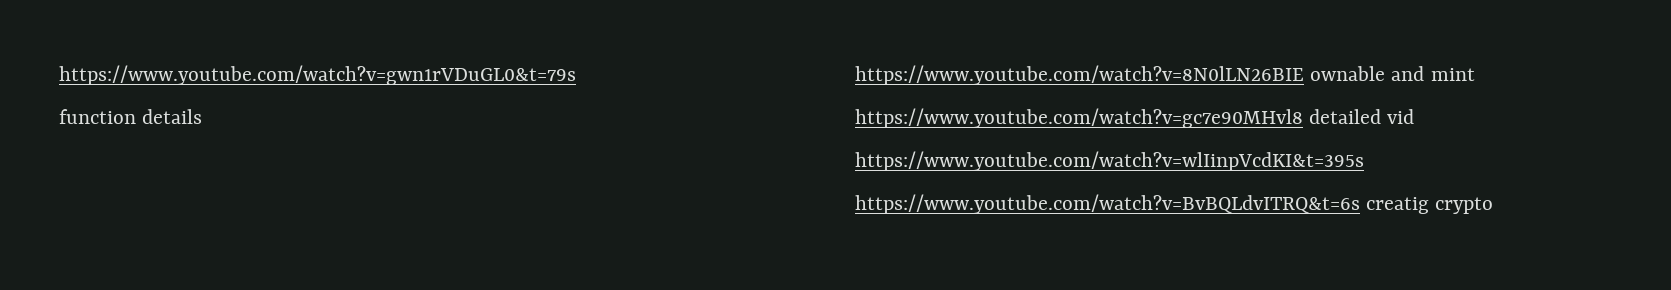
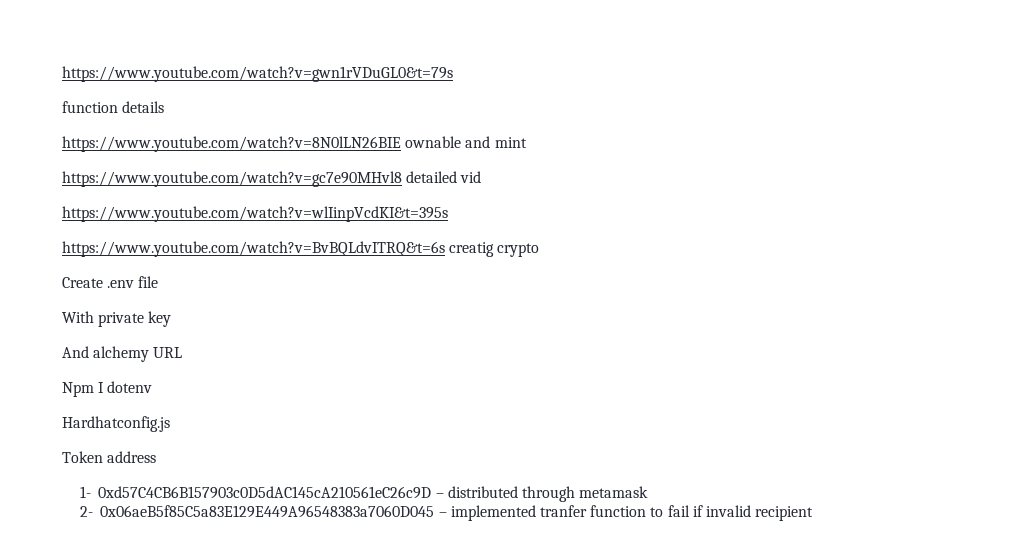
(1494, 205) none -> [62,276,159,288] [62,311,172,327] [62,346,183,362] [62,381,153,397] [62,416,170,432] [62,451,157,463] [79,486,649,502] [79,505,814,521] // Create .env file // With private key // And alchemy URL // Npm I dotenv // Hardhatconfig.js // Token address // 1- 0xd57C4CB6B157903c0D5dAC145cA210561eC26c9D – distributed through metamask // 2- 0x06aeB5f85C5a83E129E449A96548383a7060D045 – implemented tranfer function to fail if invalid recipient

